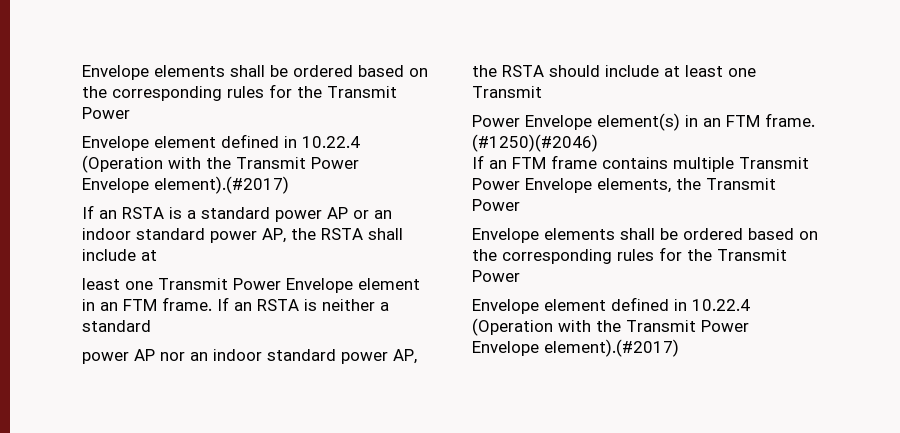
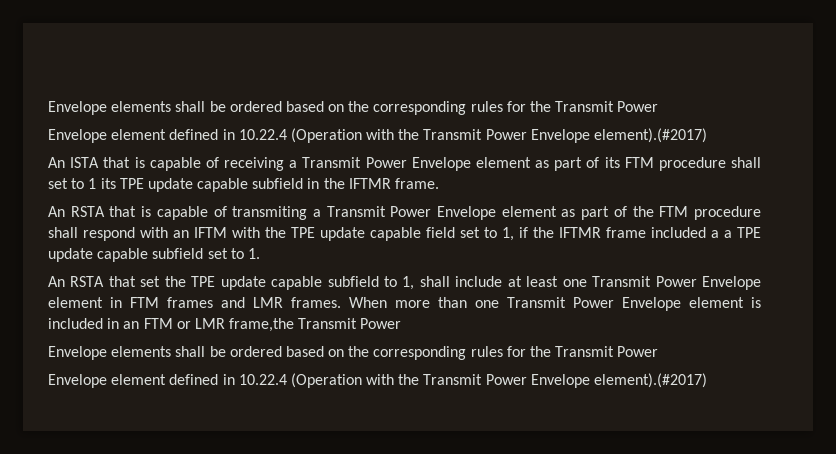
[82,205,392,222] [82,228,363,243] If an RSTA is a standard power AP or an indoor standard power AP, the RSTA -> [48,157,761,171] [48,178,440,192] [48,206,762,220] [48,227,761,241] [48,248,260,262] [48,276,415,290] An ISTA that is capable of receiving a Transmit Power Envelope element as part of its FTM procedure shall set to 1 its TPE update capable subfield in the IFTMR frame. // An RSTA that is capable of transmiting a Transmit Power Envelope element as part of the FTM procedure shall respond with an IFTM with the TPE update capable field set to 1, if the IFTMR frame included a a TPE update capable subfield set to 1. // An RSTA that set the TPE update capable subfield to 1,
(157, 255) // -> (522, 281) none
[100,297,389,311] [82,320,151,332] [82,349,417,364] [472,65,756,77] [472,86,542,98] [472,113,815,131] [472,134,598,152] [472,155,809,172] [472,178,701,193] an FTM frame. If an RSTA is neither a standard // power AP nor an indoor standard power AP, the RSTA should include at least one Transmit // Power Envelope element(s) in an FTM frame. (#1250)(#2046) // If an FTM frame contains multiple Transmit Power Envelope elements, the -> [130,297,761,311] [48,318,295,332] FTM frames and LMR frames. When more than one Transmit Power Envelope element is included in an FTM or LMR frame,the

